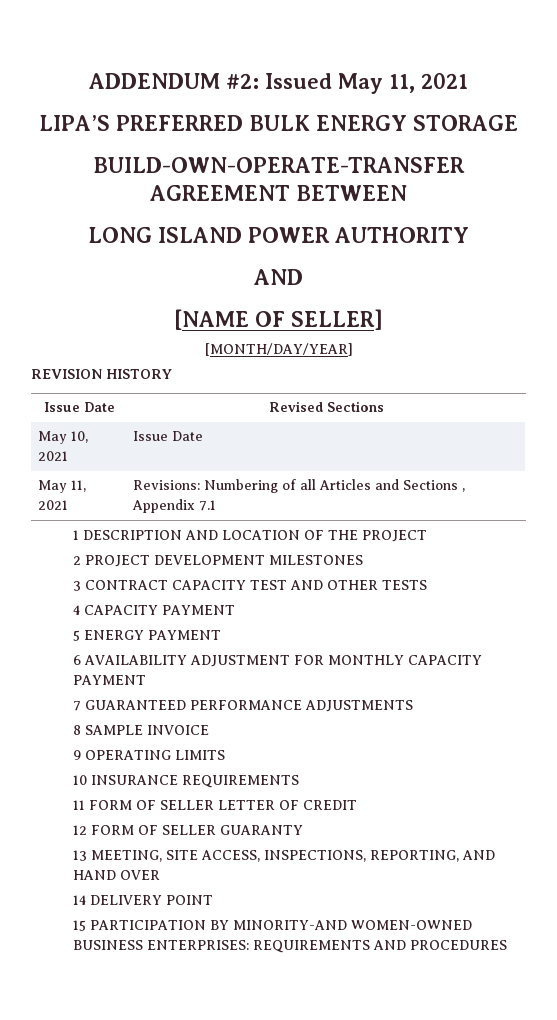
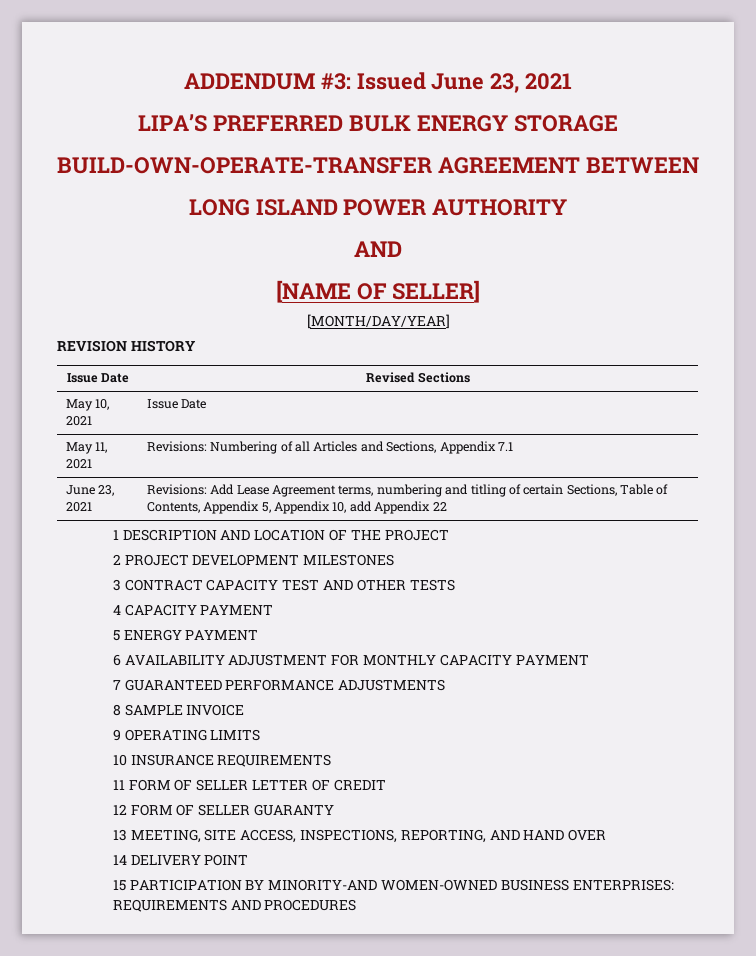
[226,73,415,94] #2: Issued May 11, -> [320,72,520,93] #3: Issued June 23,
[403,480,466,492] Sections , -> [386,441,437,453] Sections,
(217, 505) none -> [65,485,115,496] [65,502,92,512] [146,484,669,497] [146,501,447,514] // June 23, 2021 | Revisions: Add Lease Agreement terms, numbering and titling of certain Sections, Table of Contents, Appendix 5, Appendix 10, add Appendix 22

